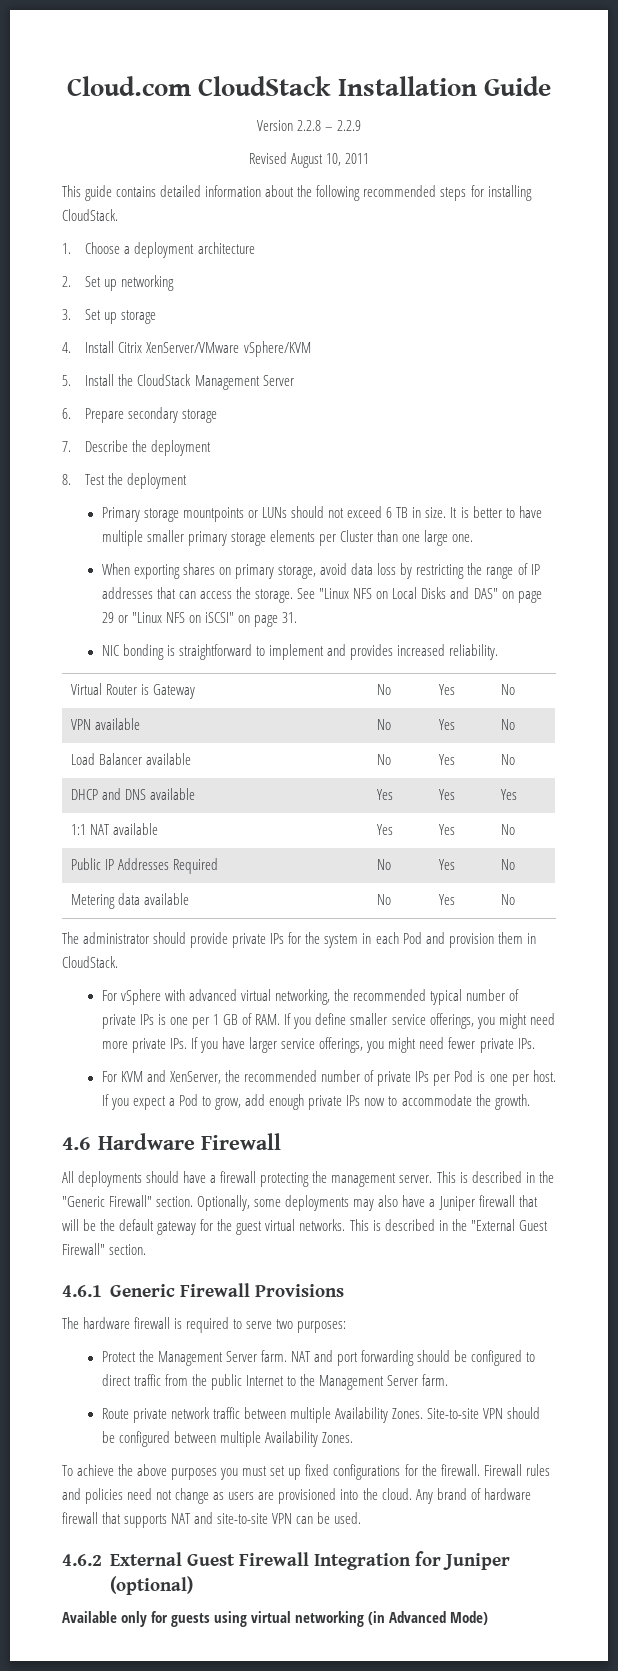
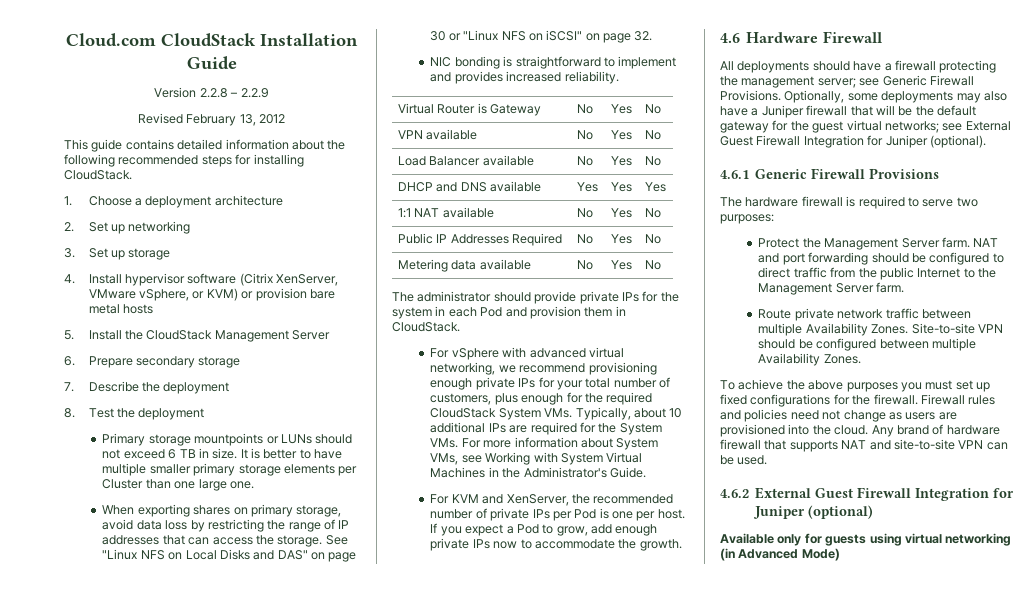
[290,153,370,168] August 10, 2011 -> [186,114,286,126] February 13, 2012
[118,341,311,357] Citrix XenServer/VMware vSphere/KVM -> [125,273,339,286] [88,288,335,301] [88,304,154,314] hypervisor software (Citrix XenServer, VMware vSphere, or KVM) or provision bare metal hosts
[101,612,114,623] 29 -> [430,31,446,41] 30
[282,612,298,623] 31. -> [634,31,653,41] 32.
[376,824,393,835] Yes -> [576,208,593,218] No
[334,989,520,1005] [101,1013,555,1029] [101,1037,535,1053] the recommended typical number of private IPs is one per 1 GB of RAM. If you define smaller service offerings, you might need more private IPs. If you have larger service offerings, you might need fewer private IPs. -> [498,362,657,375] [430,377,671,390] [430,392,653,405] [430,407,682,420] [430,422,662,435] [430,437,659,450] [430,452,643,465] [430,467,646,478] we recommend provisioning enough private IPs for your total number of customers, plus enough for the required CloudStack System VMs. Typically, about 10 additional IPs are required for the System VMs. For more information about System VMs, see Working with System Virtual Machines in the Administrator's Guide.
[399,1171,554,1183] [62,1195,194,1207] server. This is described in the "Generic Firewall" section. -> [817,75,974,88] [720,90,781,101] server; see Generic Firewall Provisions.
[299,1219,548,1231] [62,1243,147,1255] networks. This is described in the "External Guest Firewall" section. -> [884,121,1011,133] [720,135,986,148] networks; see External Guest Firewall Integration for Juniper (optional).

